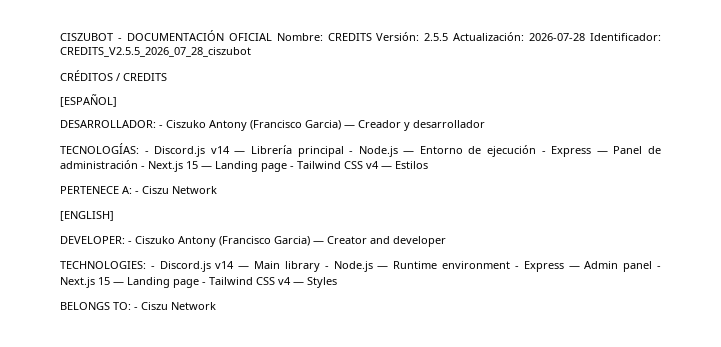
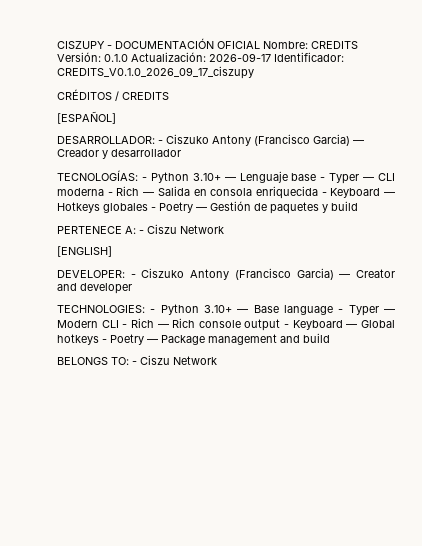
[60,33,113,41] CISZUBOT -> [57,41,105,49] CISZUPY
[424,32,661,41] [60,47,251,57] 2.5.5 Actualización: 2026-07-28 Identificador: CREDITS_V2.5.5_2026_07_28_ciszubot -> [104,52,344,62] [57,66,254,79] 0.1.0 Actualización: 2026-09-17 Identificador: CREDITS_V0.1.0_2026_09_17_ciszupy
[154,145,661,157] [60,160,428,172] Discord.js v14 — Librería principal - Node.js — Entorno de ejecución - Express — Panel de administración - Next.js 15 — Landing page - Tailwind CSS v4 — Estilos -> [150,171,395,184] [57,186,395,199] [57,201,358,214] Python 3.10+ — Lenguaje base - Typer — CLI moderna - Rich — Salida en consola enriquecida - Keyboard — Hotkeys globales - Poetry — Gestión de paquetes y build
[159,261,661,272] [60,277,337,288] Discord.js v14 — Main library - Node.js — Runtime environment - Express — Admin panel - Next.js 15 — Landing page - Tailwind CSS v4 — Styles -> [160,304,395,316] [57,318,395,331] [57,333,330,345] Python 3.10+ — Base language - Typer — Modern CLI - Rich — Rich console output - Keyboard — Global hotkeys - Poetry — Package management and build

